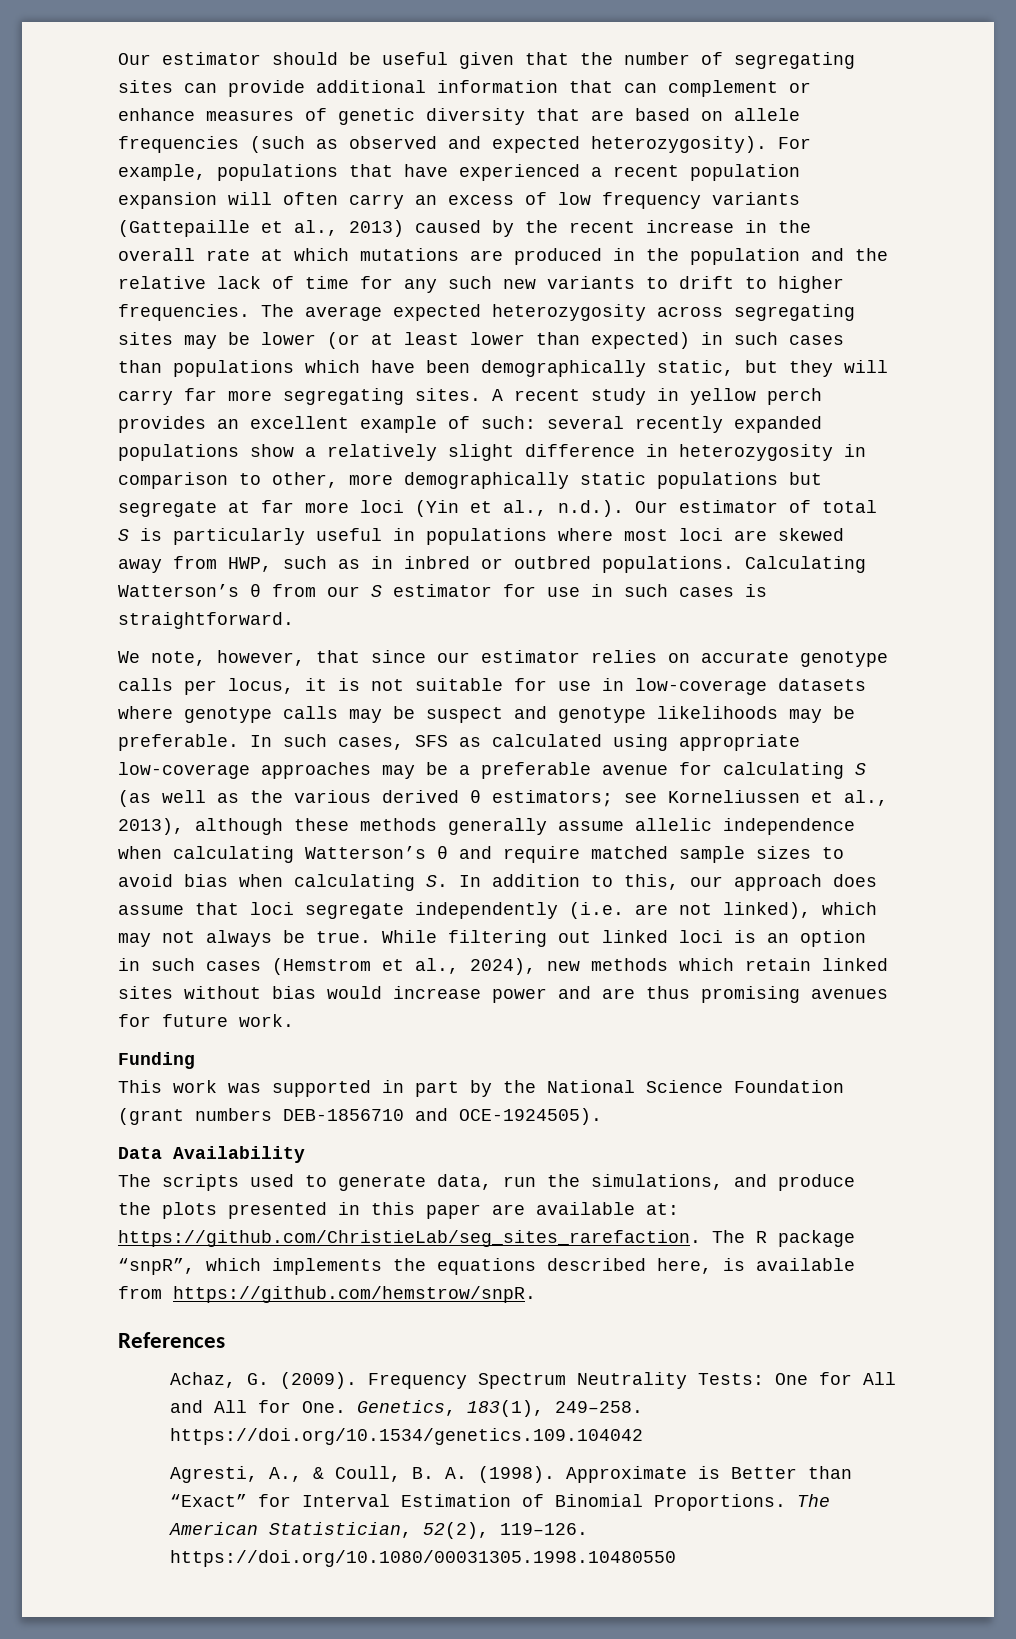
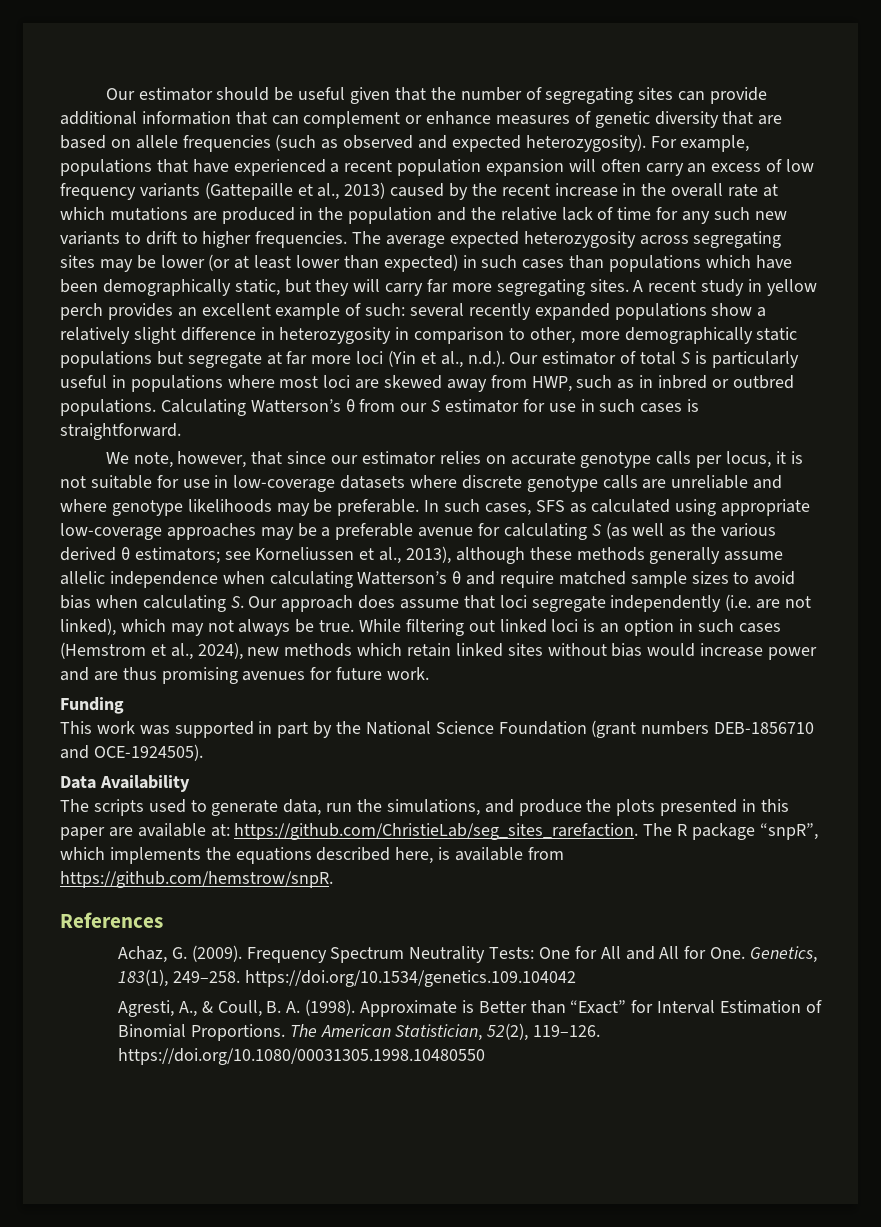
[184,706,547,723] genotype calls may be suspect and -> [461,475,783,492] [60,499,107,512] discrete genotype calls are unreliable and where
[459,874,723,890] In addition to this, our -> [248,596,278,608] Our

